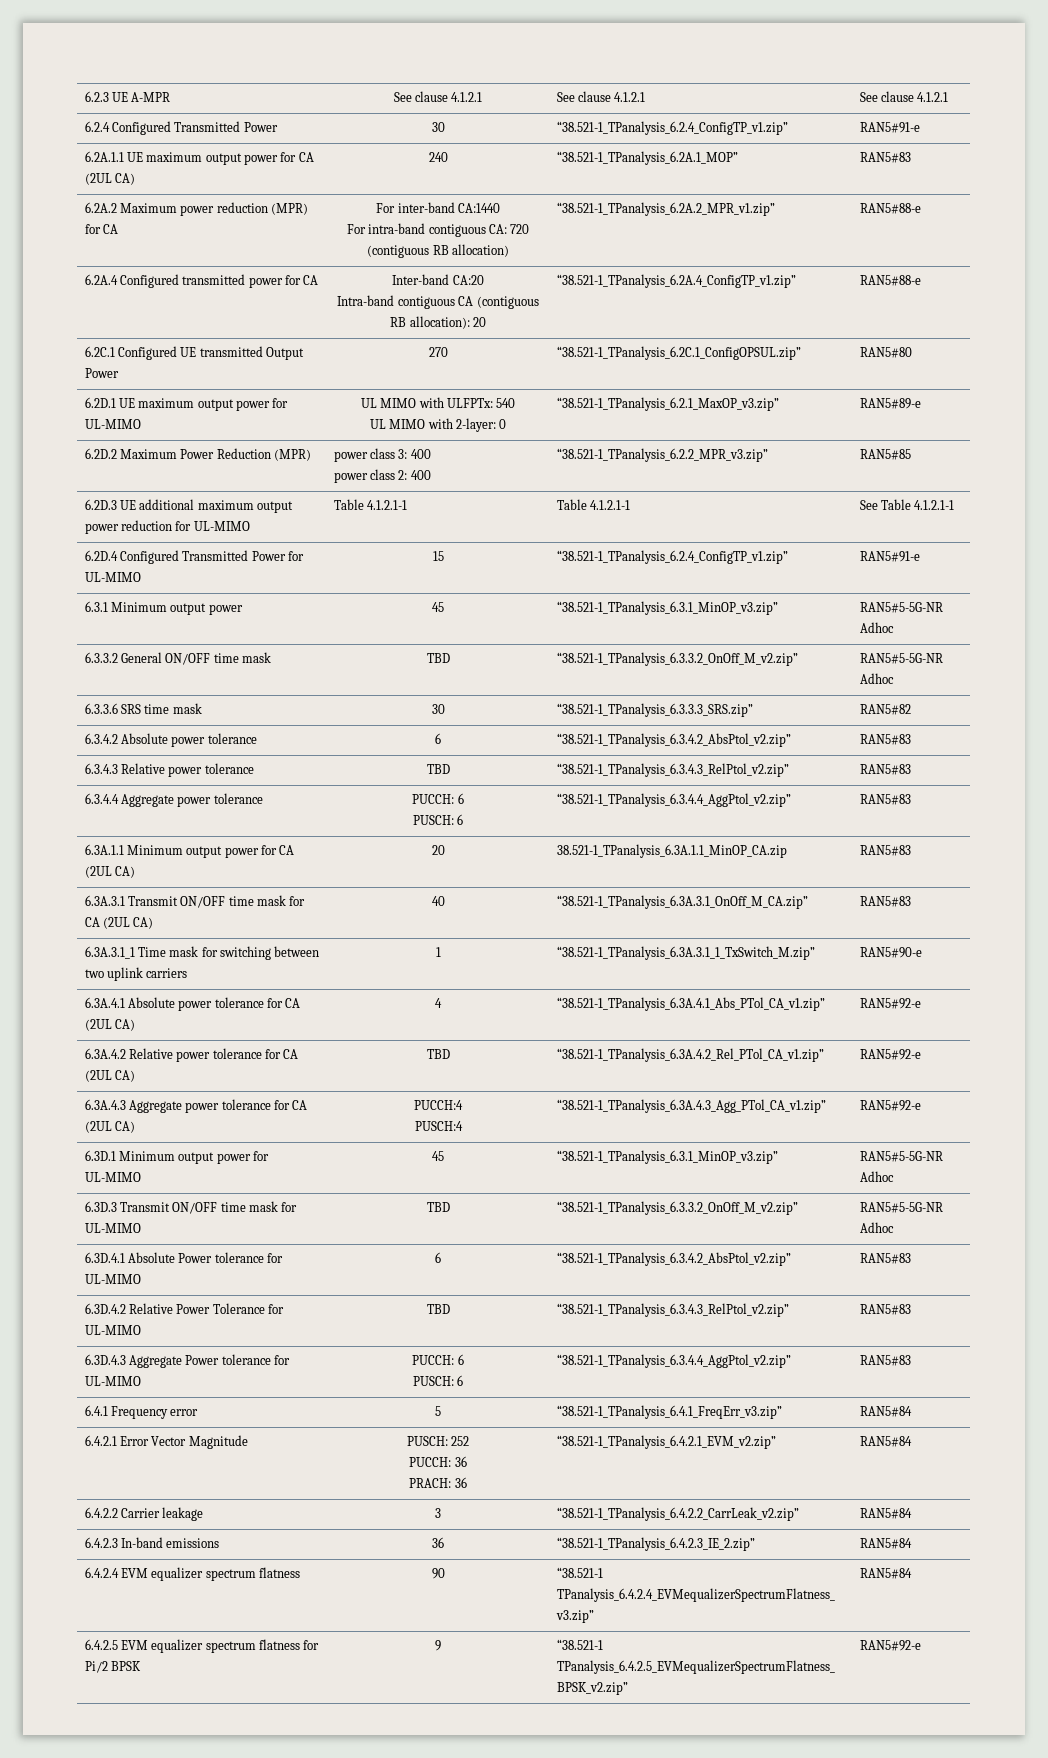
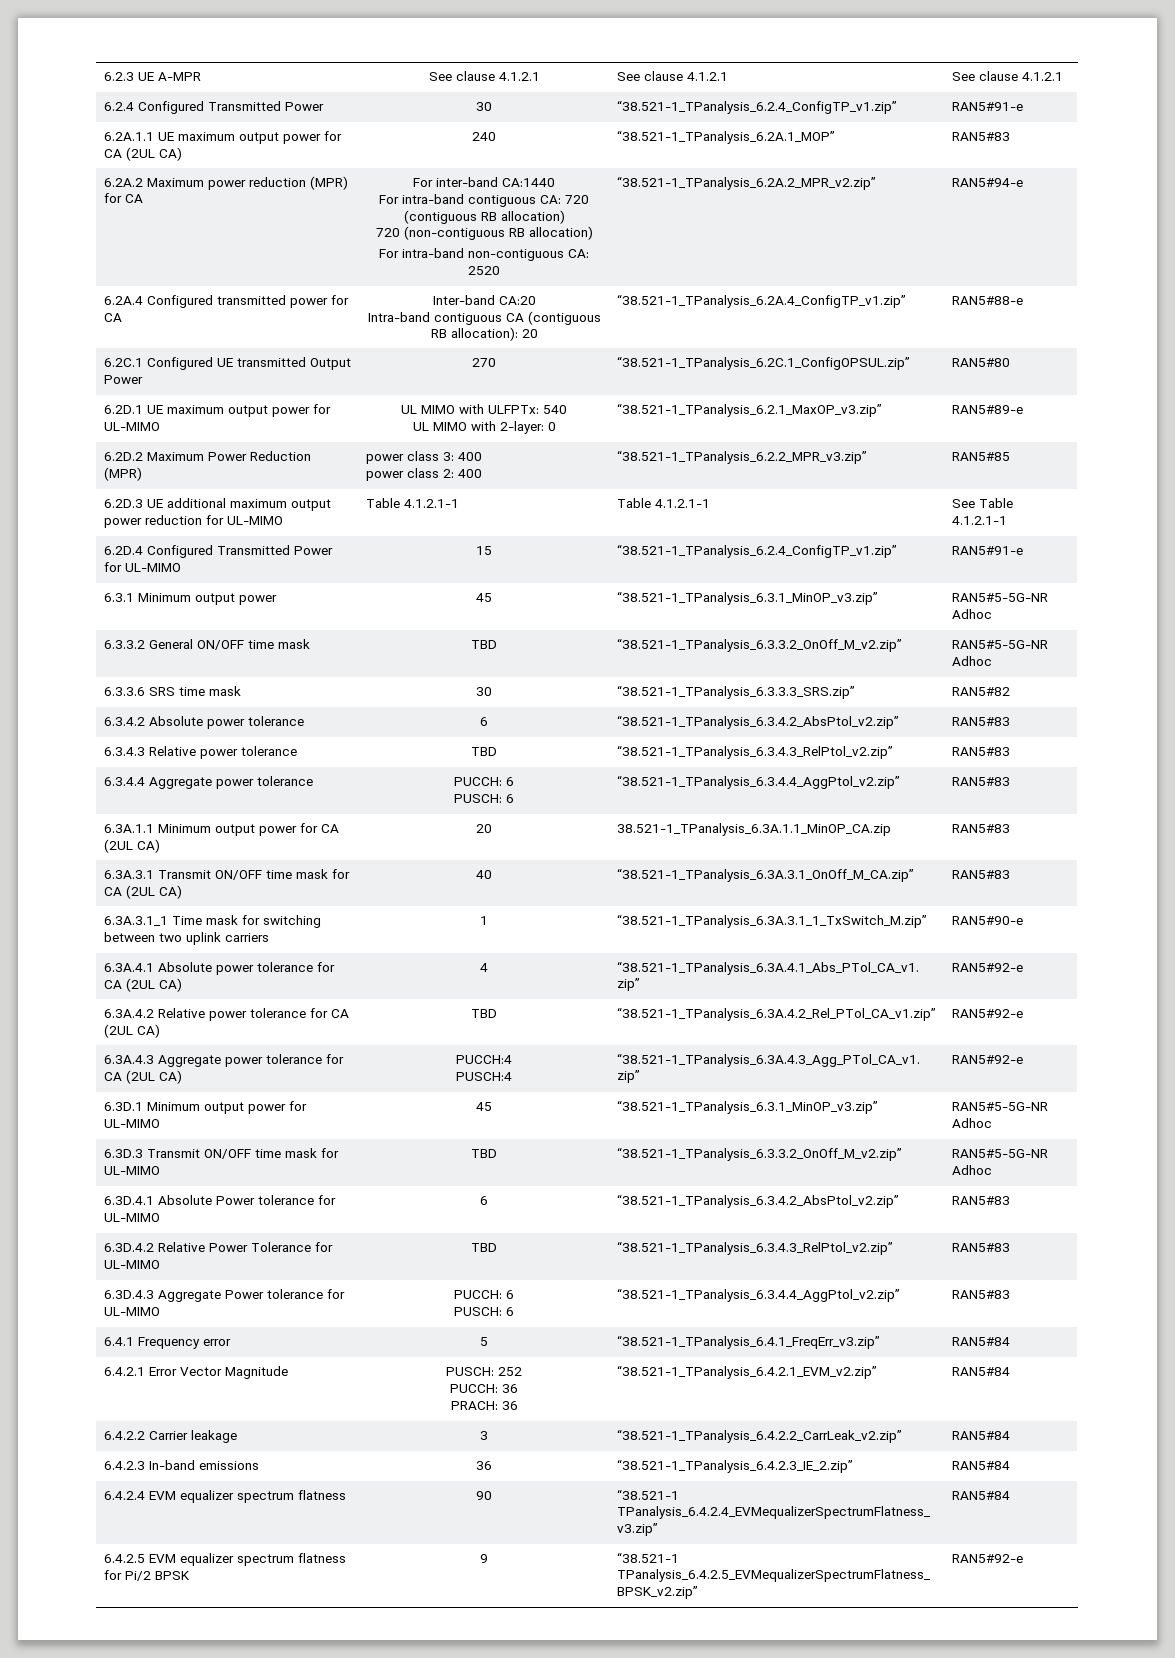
[556,202,775,216] [859,203,921,214] | “38.521-1_TPanalysis_6.2A.2_MPR_v1.zip” | RAN5#88-e -> [375,226,593,240] [379,248,589,261] [468,266,500,275] [616,176,876,190] [951,178,1023,187] // 720 (non-contiguous RB allocation) // For intra-band non-contiguous CA: 2520 | “38.521-1_TPanalysis_6.2A.2_MPR_v2.zip” | RAN5#94-e

